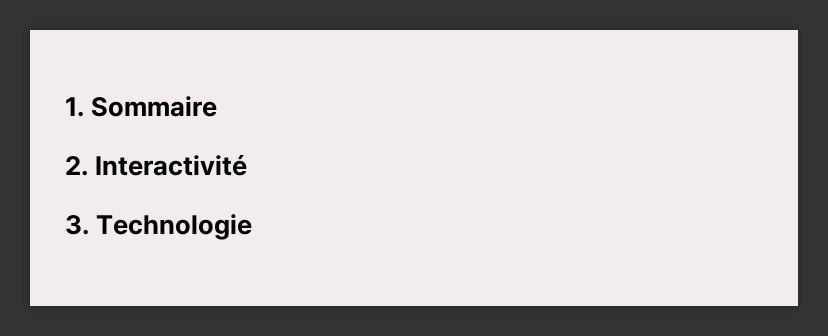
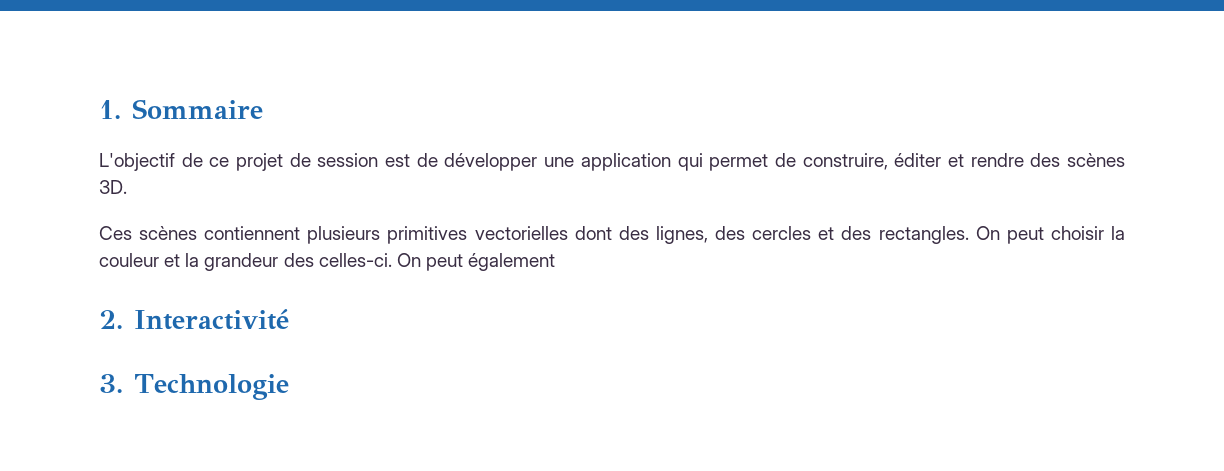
(218, 106) none -> [99,153,1126,171] [99,180,127,194] [99,226,1125,244] [99,253,556,271] // L'objectif de ce projet de session est de développer une application qui permet de construire, éditer et rendre des scènes 3D. // Ces scènes contiennent plusieurs primitives vectorielles dont des lignes, des cercles et des rectangles. On peut choisir la couleur et la grandeur des celles-ci. On peut également

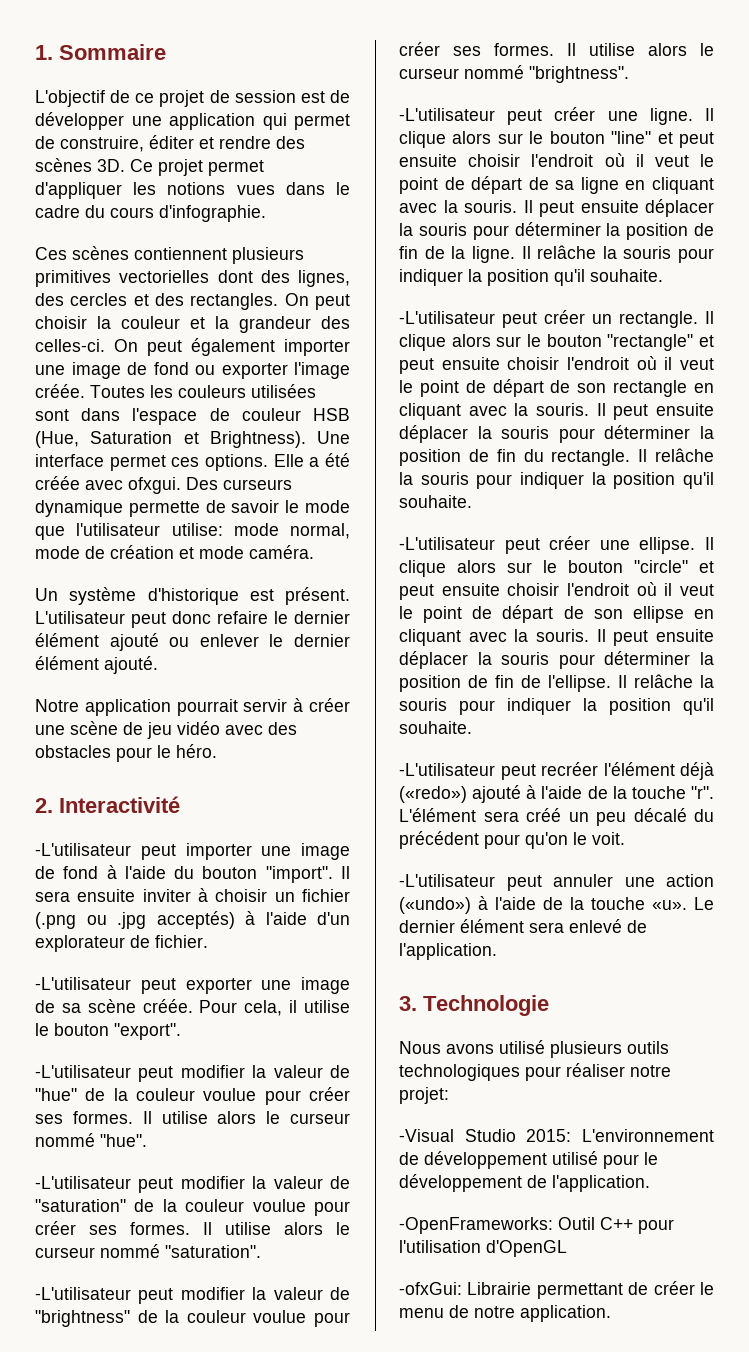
(127, 187) none -> [130,159,264,176] [35,182,350,199] [35,205,266,222] Ce projet permet d'appliquer les notions vues dans le cadre du cours d'infographie.
[99,309,289,330] [99,374,289,400] // 2. Interactivité // 3. Technologie -> [284,339,350,356] [35,362,350,379] [35,384,316,398] [35,408,350,425] [35,431,350,448] [35,453,350,471] [35,476,292,494] [35,500,351,517] [35,523,350,540] [35,545,314,559] [35,587,350,605] [35,611,350,628] [35,633,350,651] [35,656,158,674] [35,698,351,716] [35,721,297,739] [35,744,217,762] [35,796,180,813] [35,843,350,860] [35,865,350,883] [35,888,351,902] [35,911,350,929] [35,935,208,952] [35,977,350,994] [35,999,350,1016] [35,1023,181,1040] [35,1065,350,1082] [35,1087,350,1105] [35,1111,350,1124] [35,1133,147,1147] [35,1176,350,1193] [35,1199,350,1216] [35,1221,350,1235] [35,1244,261,1258] [35,1287,350,1304] [35,1310,350,1327] [399,42,714,56] [399,65,629,83] [399,107,714,125] [399,131,714,148] [399,153,714,167] [399,176,714,194] [399,199,714,217] [399,222,714,240] [399,245,714,263] [399,269,663,286] [399,310,714,328] [399,334,714,351] [399,356,714,374] [399,379,714,397] [399,403,714,420] [399,425,714,443] [399,448,714,466] [399,472,714,489] [399,495,472,508] [399,536,714,554] [399,560,714,577] [399,582,714,600] [399,605,714,623] [399,629,714,646] [399,651,714,669] [399,674,714,692] [399,698,714,715] [399,721,472,734] [399,762,714,780] [399,785,714,803] [399,808,714,826] [399,831,625,849] [399,874,714,891] [399,896,714,914] [399,919,647,933] [399,943,497,960] [399,995,549,1016] [399,1040,669,1058] [399,1063,671,1081] [399,1087,449,1104] [399,1129,714,1142] [399,1151,658,1169] [399,1174,650,1192] [399,1217,674,1234] [399,1240,567,1257] [399,1281,714,1299] [399,1305,611,1322] importer une image de fond ou exporter l'image créée. Toutes les couleurs utilisées sont dans l'espace de couleur HSB (Hue, Saturation et Brightness). Une interface permet ces options. Elle a été créée avec ofxgui. Des curseurs dynamique permette de savoir le mode que l'utilisateur utilise: mode normal, mode de création et mode caméra. // Un système d'historique est présent. L'utilisateur peut donc refaire le dernier élément ajouté ou enlever le dernier élément ajouté. // Notre application pourrait servir à créer une scène de jeu vidéo avec des obstacles pour le héro. // 2. Interactivité // -L'utilisateur peut importer une image de fond à l'aide du bouton "import". Il sera ensuite inviter à choisir un fichier (.png ou .jpg acceptés) à l'aide d'un explorateur de fichier. // -L'utilisateur peut exporter une image de sa scène créée. Pour cela, il utilise le bouton "export". // -L'utilisateur peut modifier la valeur de "hue" de la couleur voulue pour créer ses formes. Il utilise alors le curseur nommé "hue". // -L'utilisateur peut modifier la valeur de "saturation" de la couleur voulue pour créer ses formes. Il utilise alors le curseur nommé "saturation". // -L'utilisateur peut modifier la valeur de "brightness" de la couleur voulue pour créer ses formes. Il utilise alors le curseur nommé "brightness". // -L'utilisateur peut créer une ligne. Il clique alors sur le bouton "line" et peut ensuite choisir l'endroit où il veut le point de départ de sa ligne en cliquant avec la souris. Il peut ensuite déplacer la souris pour déterminer la position de fin de la ligne. Il relâche la souris pour indiquer la position qu'il souhaite. // -L'utilisateur peut créer un rectangle. Il clique alors sur le bouton "rectangle" et peut ensuite choisir l'endroit où il veut le point de départ de son rectangle en cliquant avec la souris. Il peut ensuite déplacer la souris pour déterminer la position de fin du rectangle. Il relâche la souris pour indiquer la position qu'il souhaite. // -L'utilisateur peut créer une ellipse. Il clique alors sur le bouton "circle" et peut ensuite choisir l'endroit où il veut le point de départ de son ellipse en cliquant avec la souris. Il peut ensuite déplacer la souris pour déterminer la position de fin de l'ellipse. Il relâche la souris pour indiquer la position qu'il souhaite. // -L'utilisateur peut recréer l'élément déjà («redo») ajouté à l'aide de la touche "r". L'élément sera créé un peu décalé du précédent pour qu'on le voit. // -L'utilisateur peut annuler une action («undo») à l'aide de la touche «u». Le dernier élément sera enlevé de l'application. // 3. Technologie // Nous avons utilisé plusieurs outils technologiques pour réaliser notre projet: // -Visual Studio 2015: L'environnement de développement utilisé pour le développement de l'application. // -OpenFrameworks: Outil C++ pour l'utilisation d'OpenGL // -ofxGui: Librairie permettant de créer le menu de notre application.

